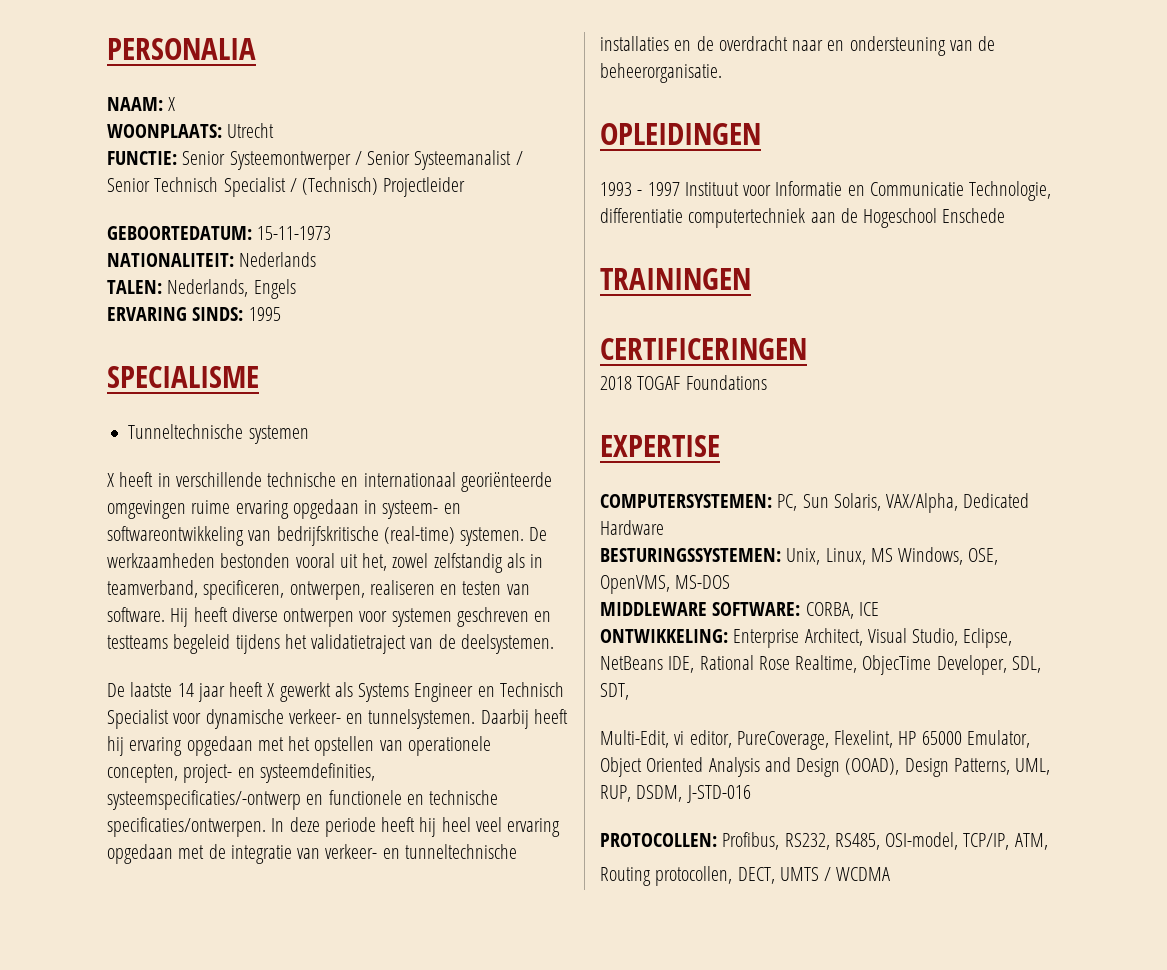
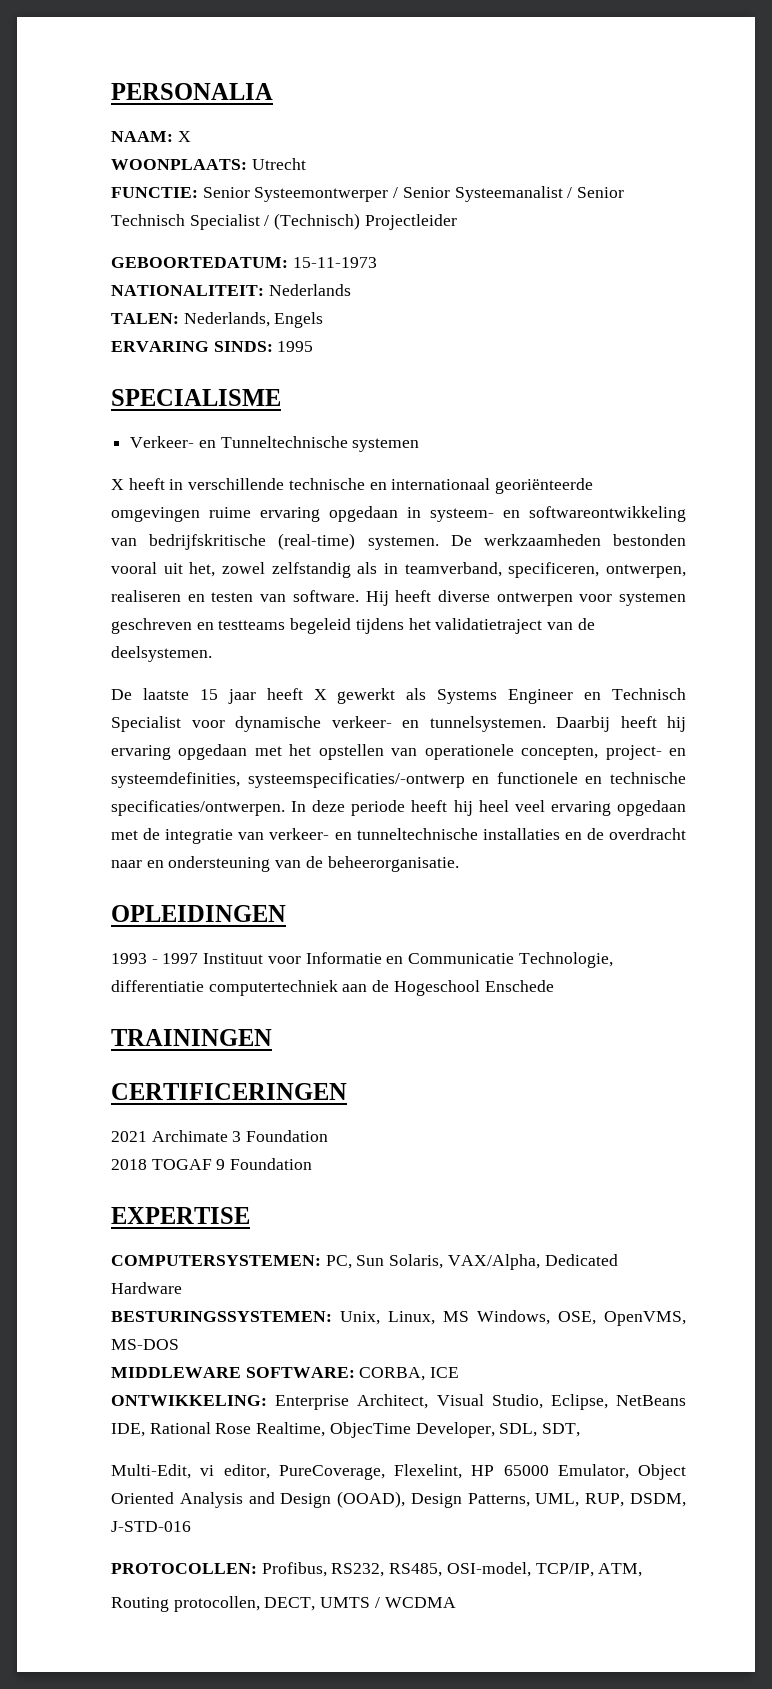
(259, 377) none -> [130,436,216,448] Verkeer- en
[177,683,194,697] 14 -> [199,689,218,700] 15
(807, 349) none -> [111,1130,329,1142] // 2021 Archimate 3 Foundation
[685,375,767,390] Foundations -> [216,1158,313,1170] 9 Foundation

